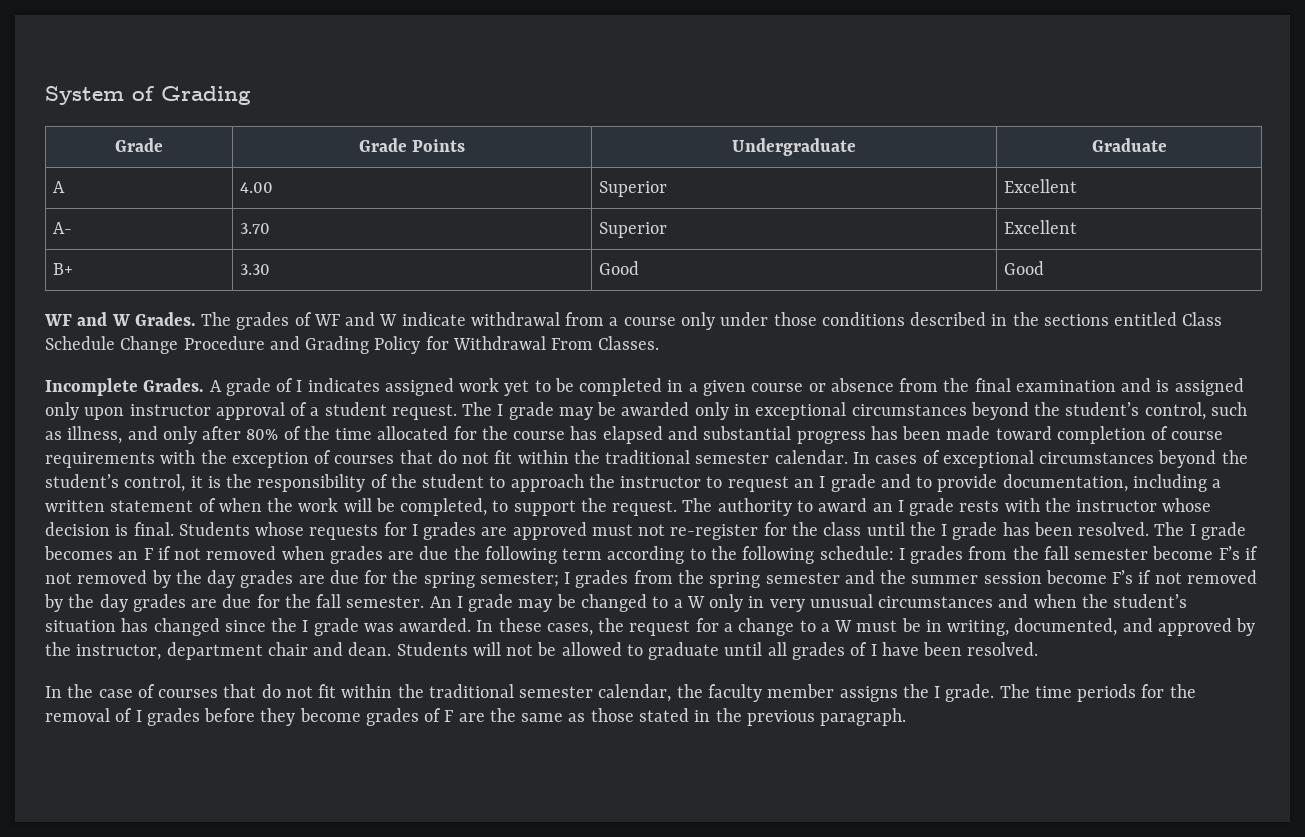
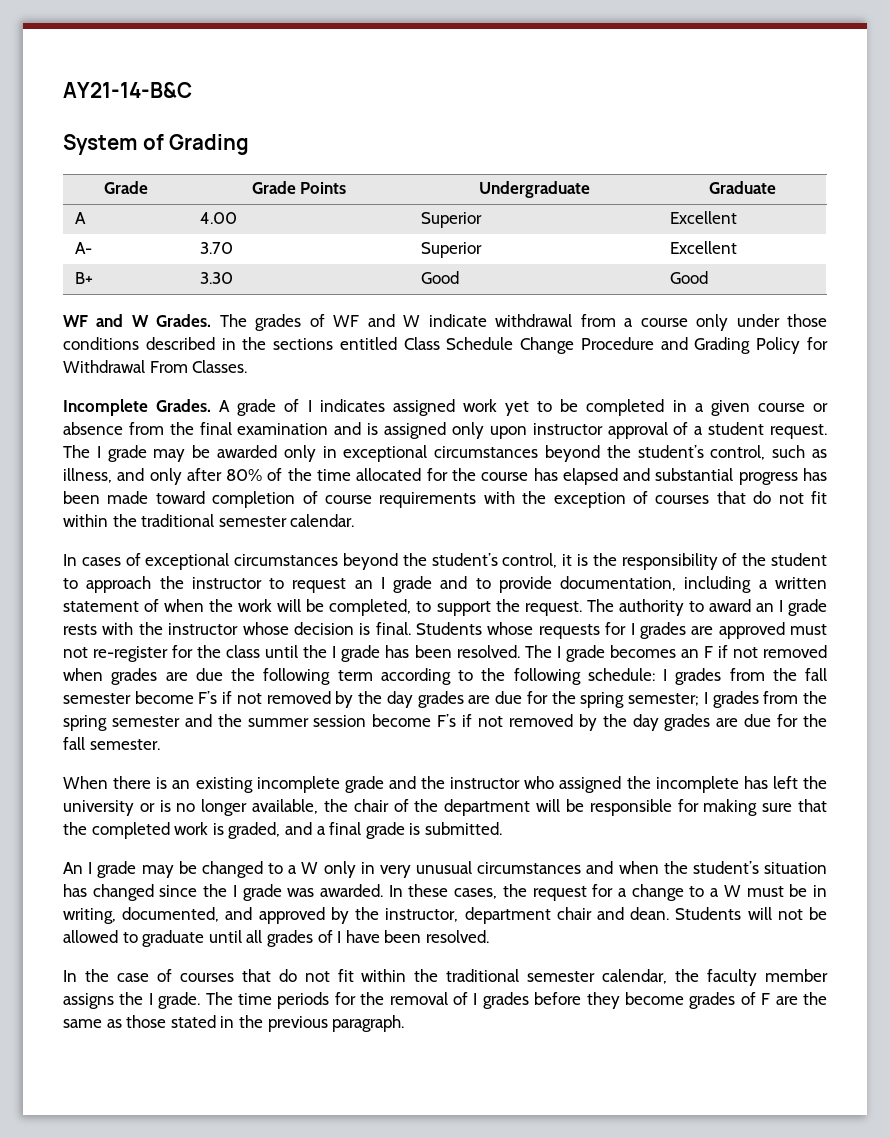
(45, 95) none -> [63,82,192,98] AY21-14-B&C //
(848, 457) none -> (355, 520) //
(425, 602) none -> [63,776,827,793] [63,799,828,816] [63,822,502,839] // When there is an existing incomplete grade and the instructor who assigned the incomplete has left the university or is no longer available, the chair of the department will be responsible for making sure that the completed work is graded, and a final grade is submitted. //

